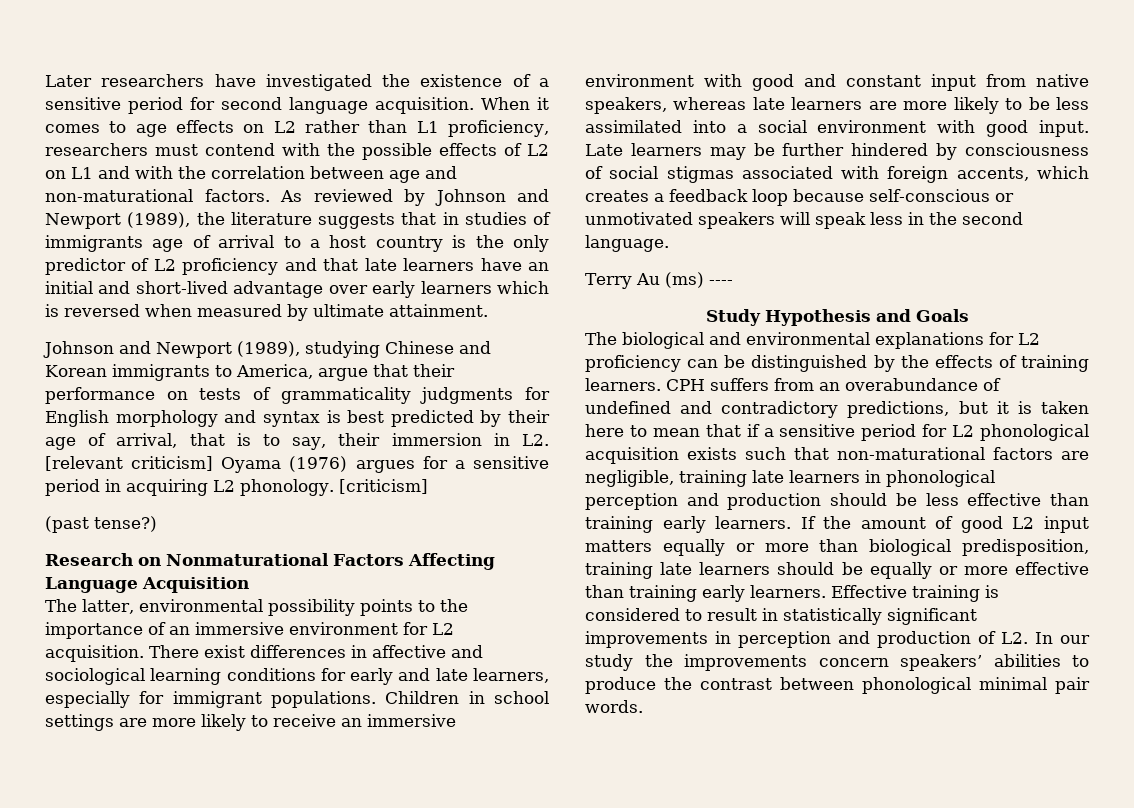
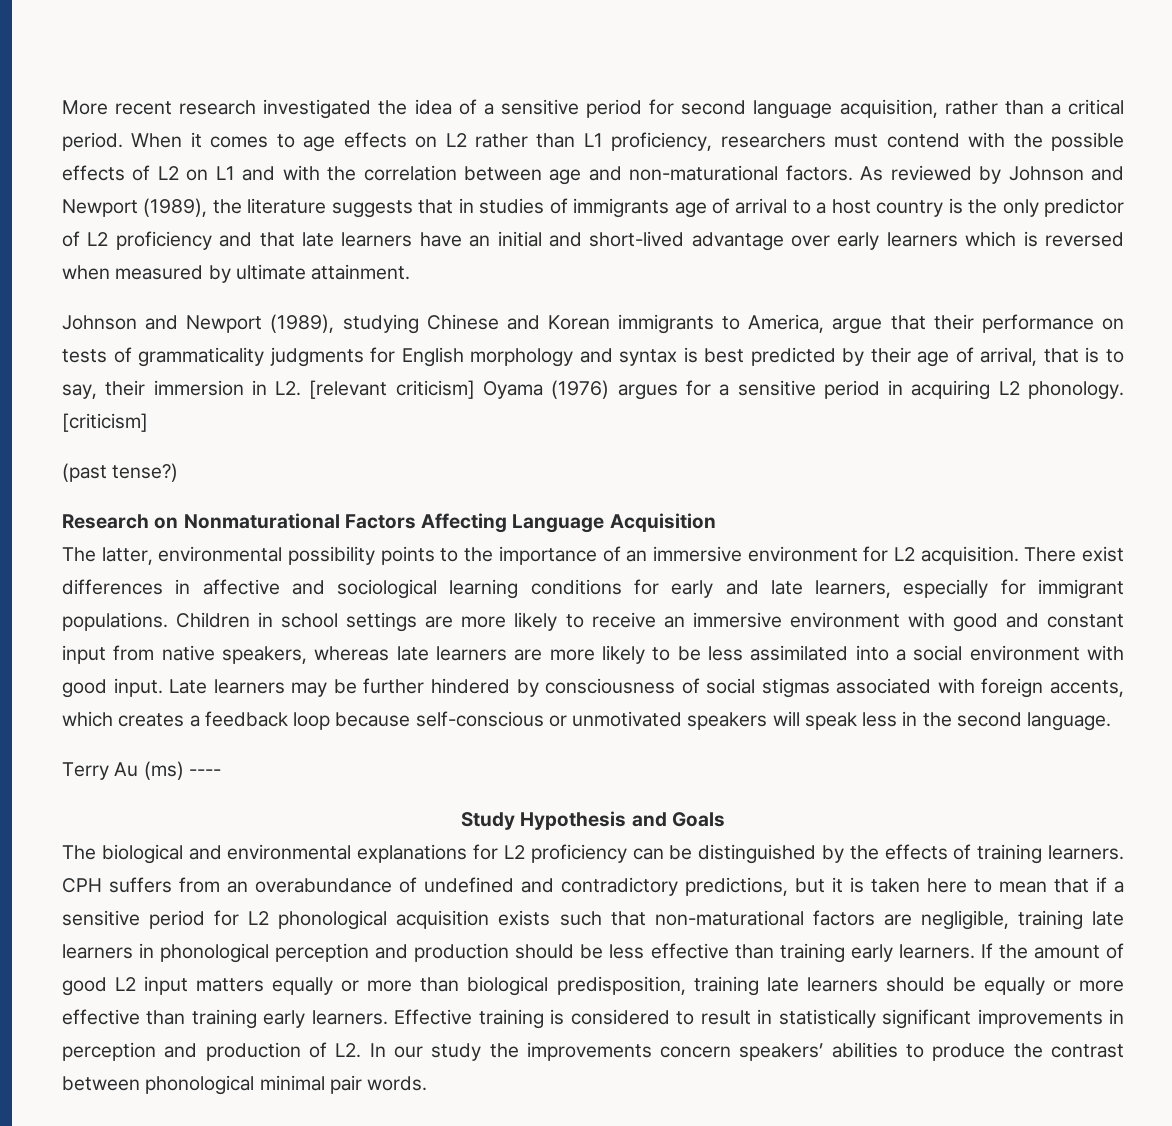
[45,74,256,87] Later researchers have -> [62,100,257,115] More recent research
[420,74,503,87] existence -> [414,99,452,115] idea
[375,97,474,114] acquisition. -> [839,99,1124,118] [62,132,123,151] acquisition, rather than a critical period.

